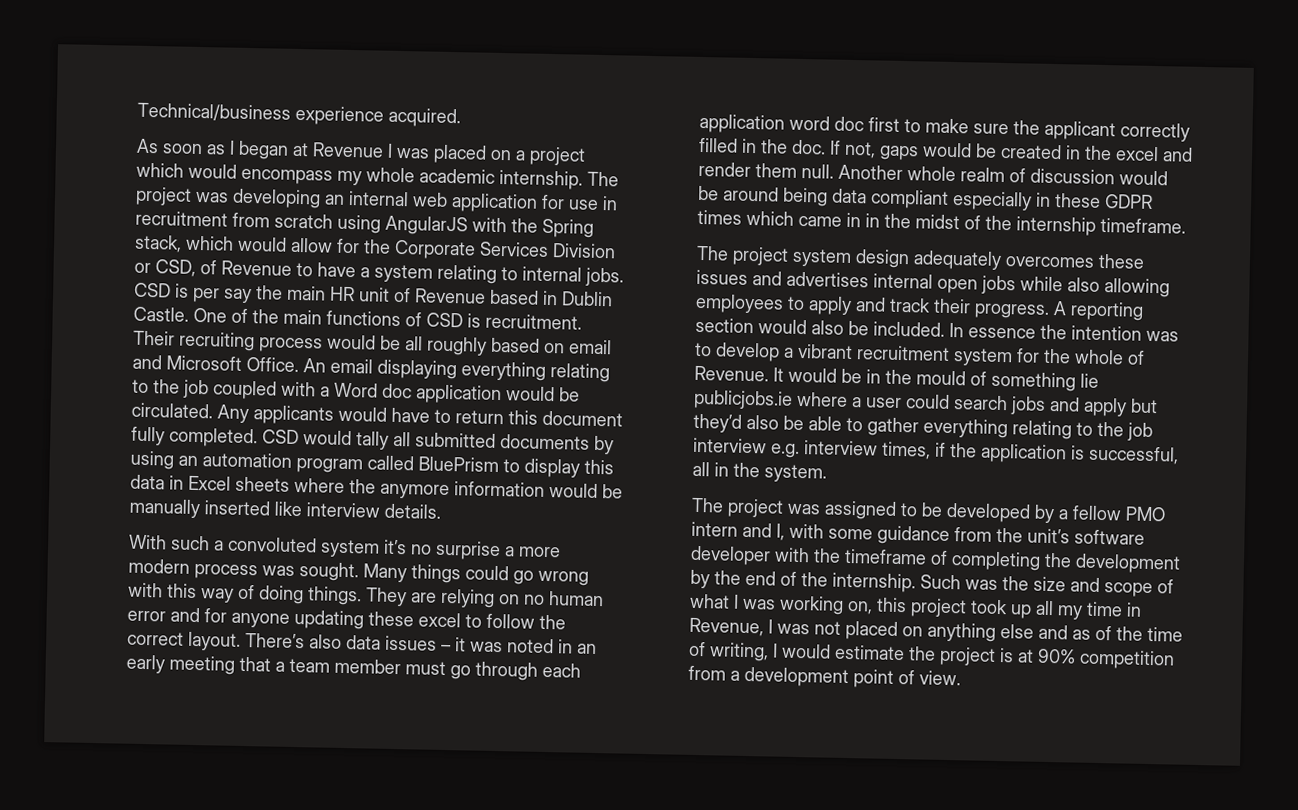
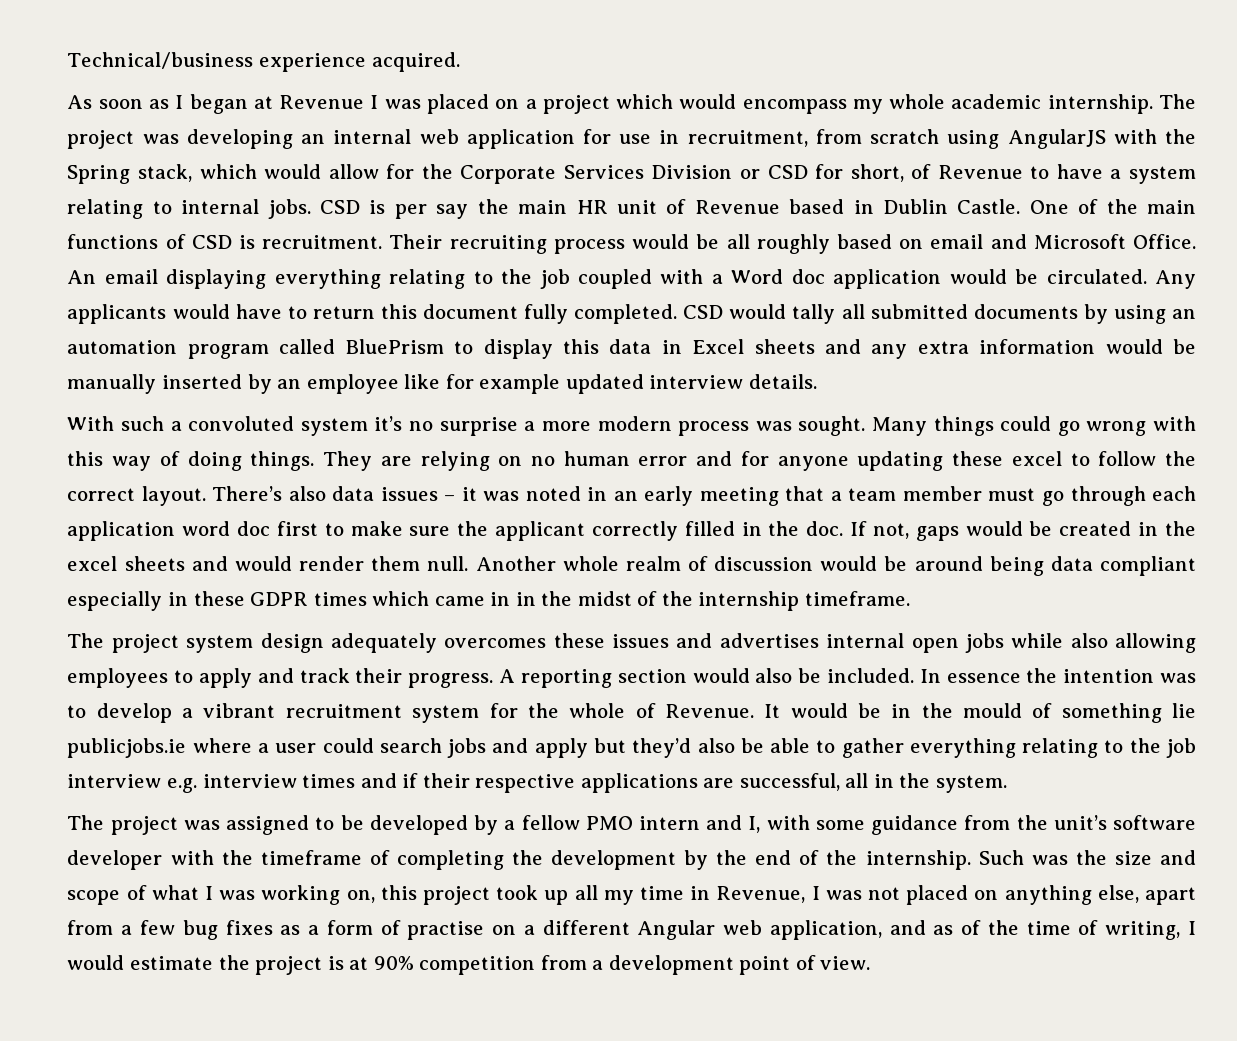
[135,210,229,227] recruitment -> [687,130,808,147] recruitment,
[155,259,197,277] CSD, -> [767,164,904,182] CSD for short,
[294,477,451,500] where the anymore -> [824,339,969,359] and any extra
[274,501,303,517] like -> [247,374,644,394] by an employee like for example updated
[1162,147,1194,162] and -> [124,556,292,571] sheets and would
[881,441,1086,464] times, if the application is -> [302,773,735,793] times and if their respective applications are
[1000,624,1035,639] else -> [1097,885,1197,905] [67,920,882,940] else, apart from a few bug fixes as a form of practise on a different Angular web application,

